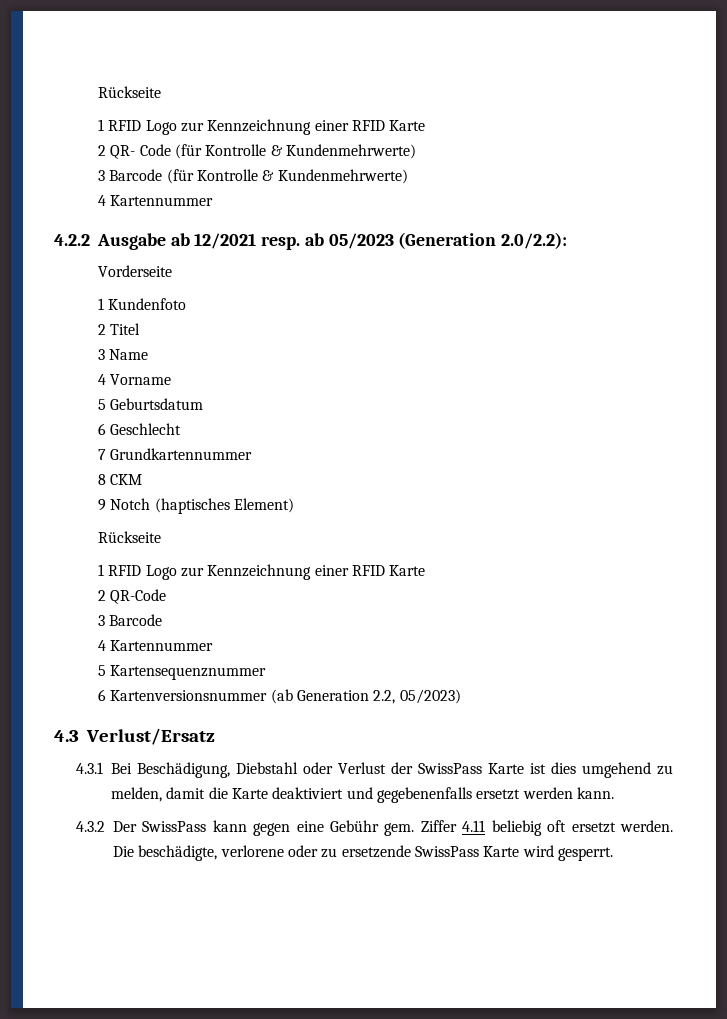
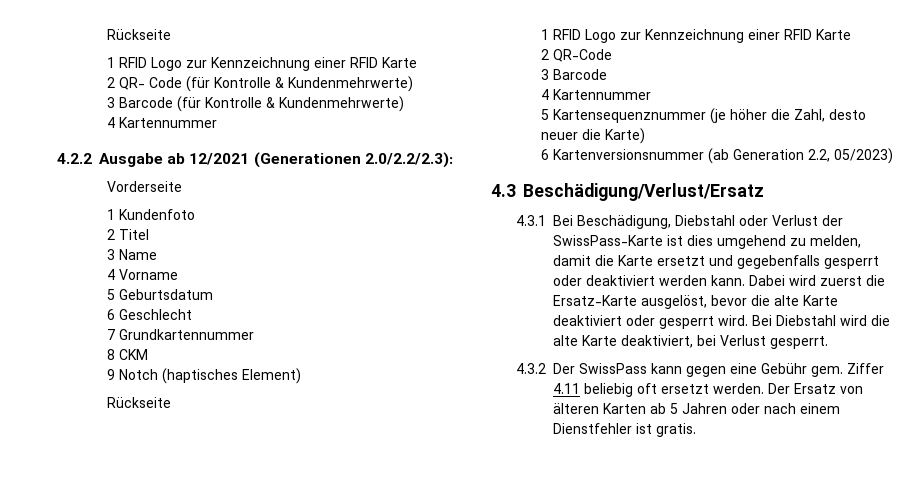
[261,232,568,250] resp. ab 05/2023 (Generation 2.0/2.2): -> [253,152,453,168] (Generationen 2.0/2.2/2.3):
(267, 672) none -> [710,108,867,124] [541,128,646,144] (je höher die Zahl, desto neuer die Karte)
[86,728,215,745] Verlust/Ersatz -> [523,183,764,201] Beschädigung/Verlust/Ersatz
[417,763,524,774] SwissPass Karte -> [553,235,664,246] SwissPass-Karte
[272,787,614,803] deaktiviert und gegebenenfalls ersetzt werden kann. -> [657,255,880,269] [553,275,886,286] [553,295,839,309] [553,315,891,329] [553,335,829,349] ersetzt und gegebenfalls gesperrt oder deaktiviert werden kann. Dabei wird zuerst die Ersatz-Karte ausgelöst, bevor die alte Karte deaktiviert oder gesperrt wird. Bei Diebstahl wird die alte Karte deaktiviert, bei Verlust gesperrt.
[112,845,613,861] Die beschädigte, verlorene oder zu ersetzende SwissPass Karte wird gesperrt. -> [768,383,864,394] [553,403,841,414] [553,423,697,437] Der Ersatz von älteren Karten ab 5 Jahren oder nach einem Dienstfehler ist gratis.

